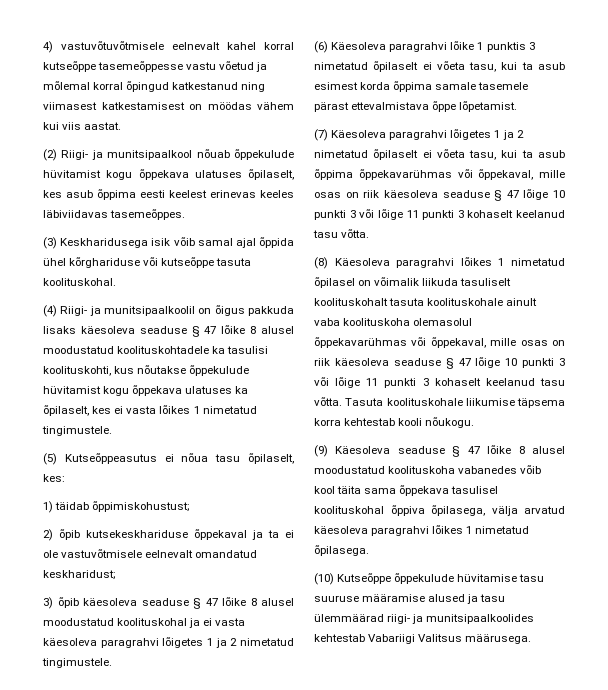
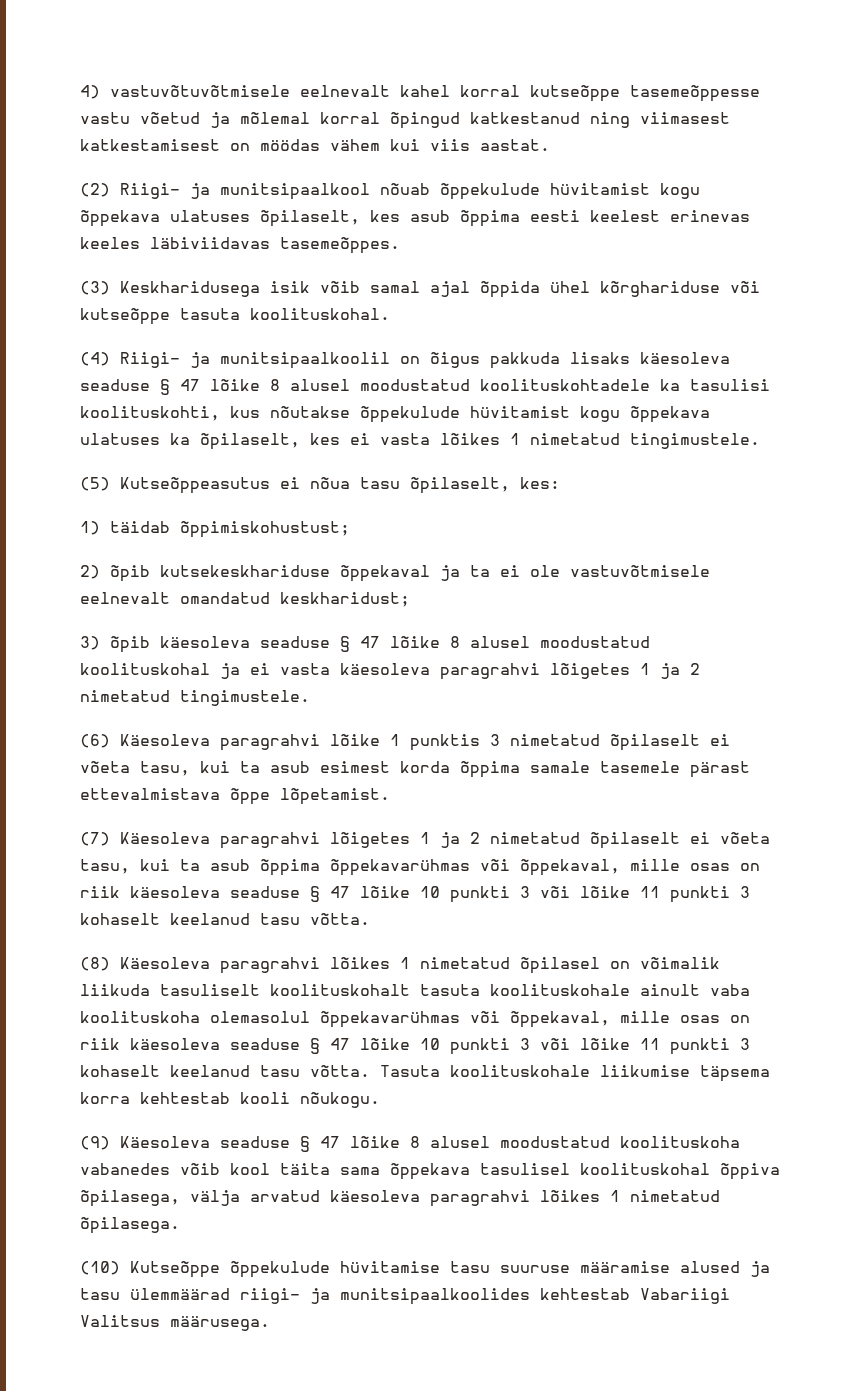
[523,189,565,200] [314,209,403,220] lõige 10 punkti 3 või lõige -> [360,886,630,903] lõike 10 punkti 3 või lõike
[475,357,565,368] [314,377,361,388] lõige 10 punkti 3 või lõige -> [360,1038,630,1055] lõike 10 punkti 3 või lõike

